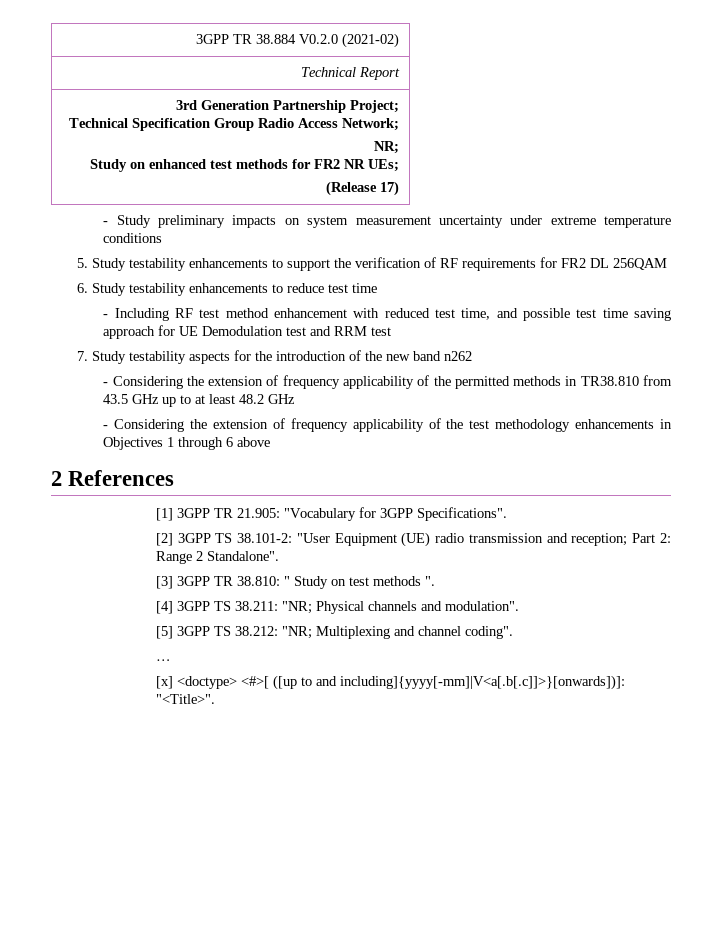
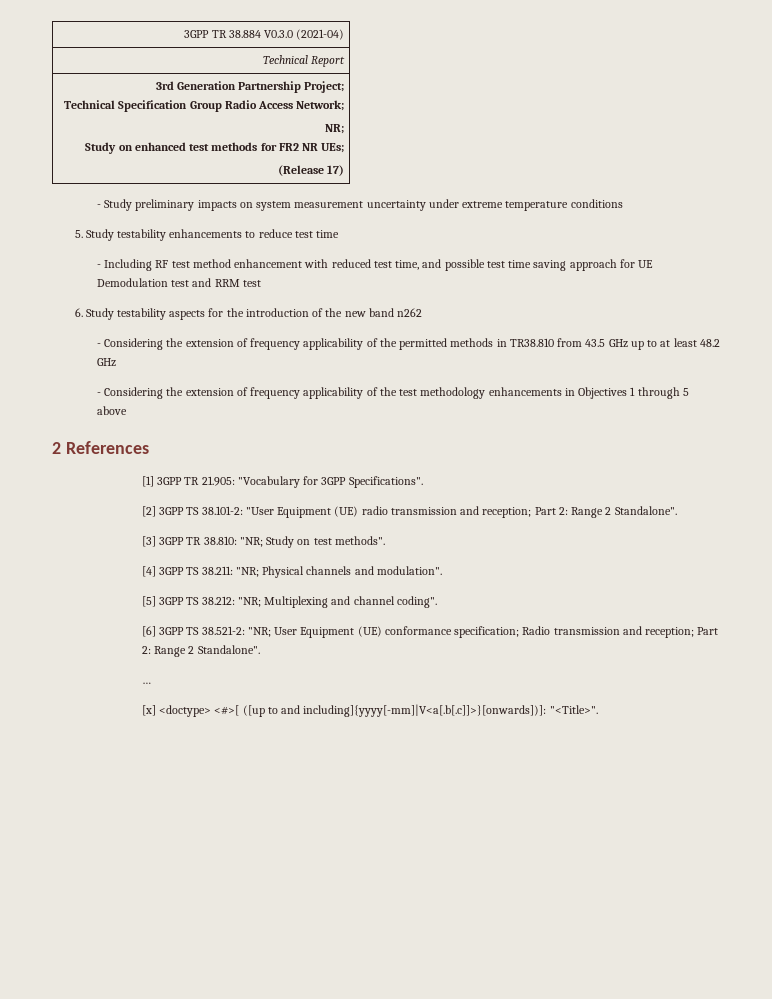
[299,33,400,48] V0.2.0 (2021-02) -> [264,29,345,40] V0.3.0 (2021-04)
[287,257,668,271] [77,283,284,296] support the verification of RF requirements for FR2 DL 256QAM // 6. Study testability enhancements to -> (256, 234) none
[77,351,89,361] 7. -> [74,308,83,317] 6.
[226,437,234,447] 6 -> [682,388,689,396] 5
[283,576,290,586] " -> [239,537,263,547] "NR;
[372,576,435,586] methods ". -> [334,536,385,545] methods".
(513, 632) none -> [141,626,719,638] [141,645,260,657] // [6] 3GPP TS 38.521-2: "NR; User Equipment (UE) conformance specification; Radio transmission and reception; Part 2: Range 2 Standalone".

